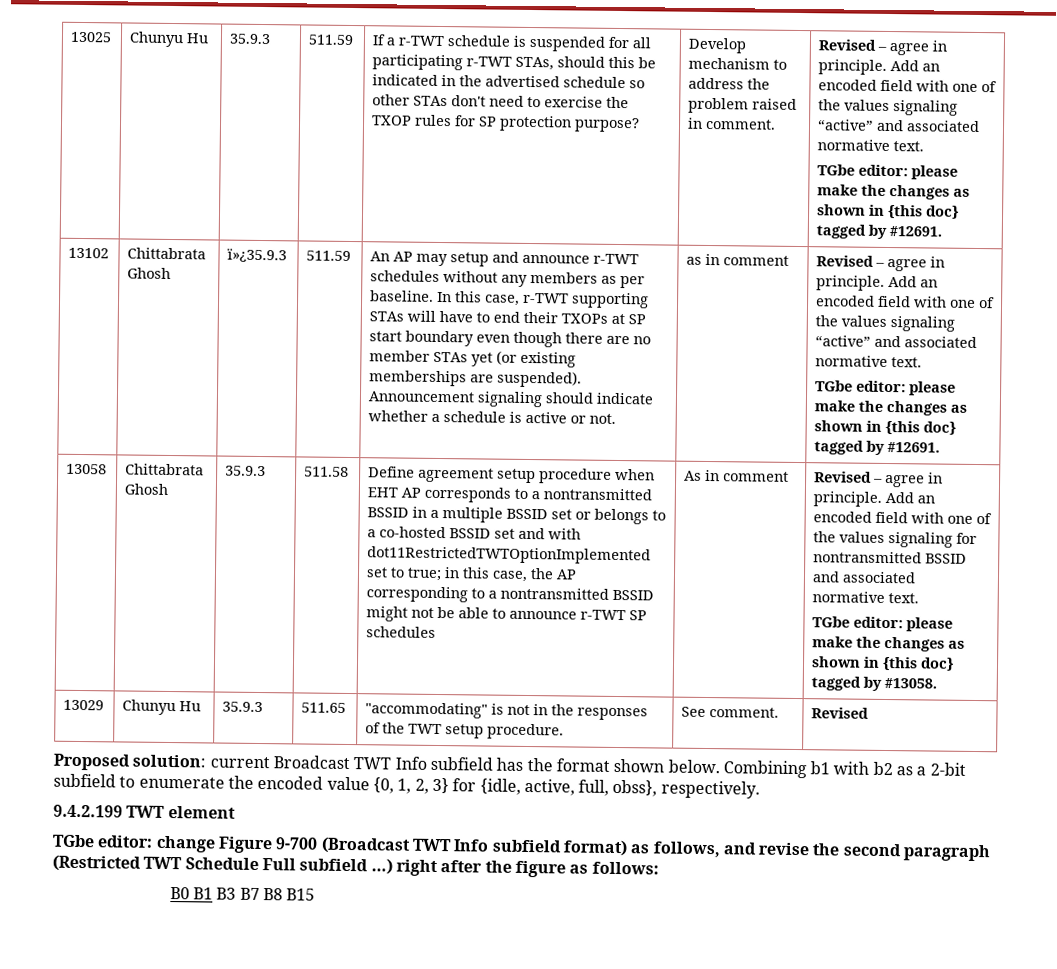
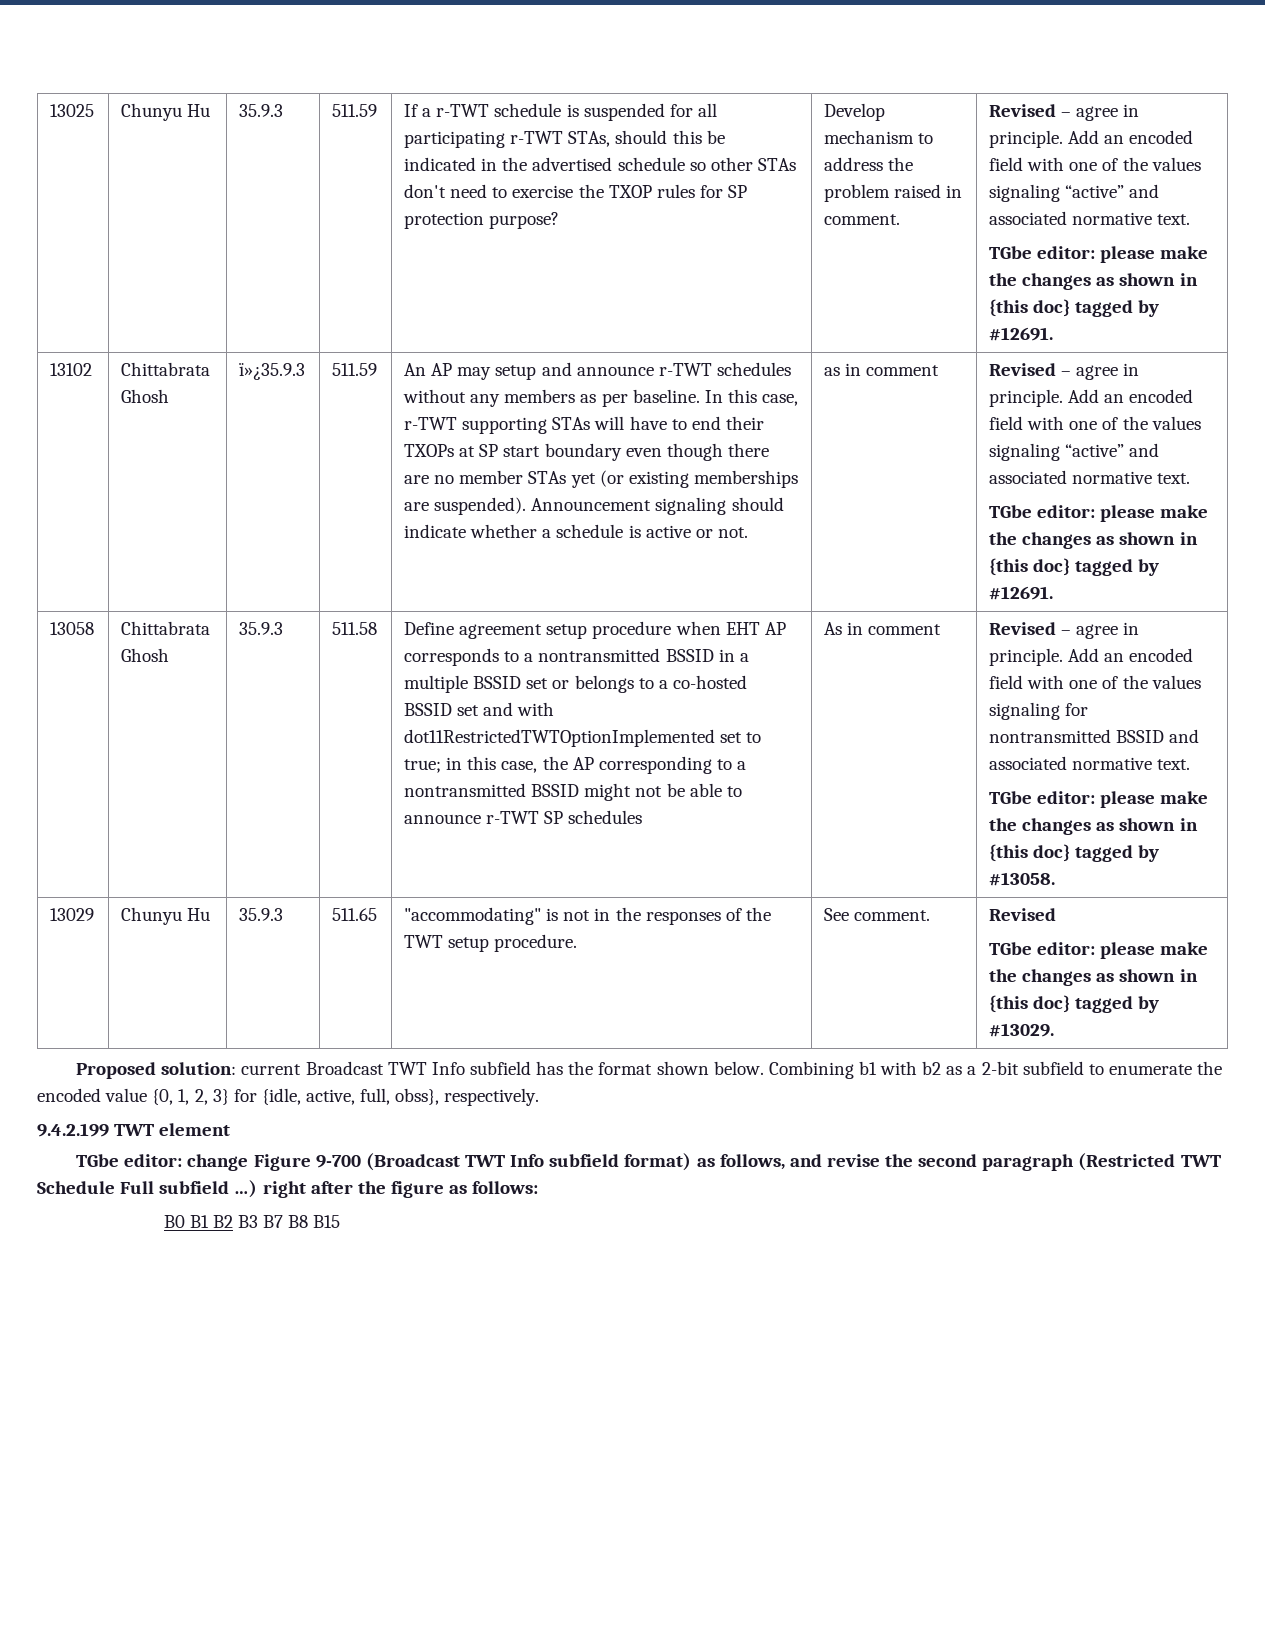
(870, 713) none -> [989,942,1209,959] [989,969,1198,986] [989,995,1160,1013] [989,1023,1055,1037] // TGbe editor: please make the changes as shown in {this doc} tagged by #13029.
(213, 893) none -> [212,1215,233,1228] B2

